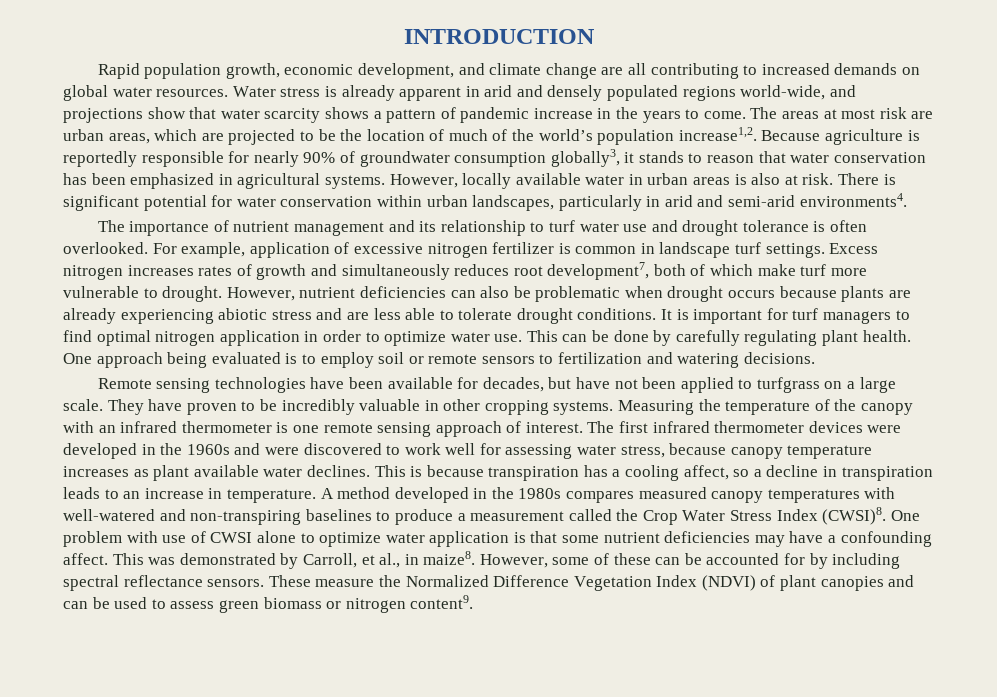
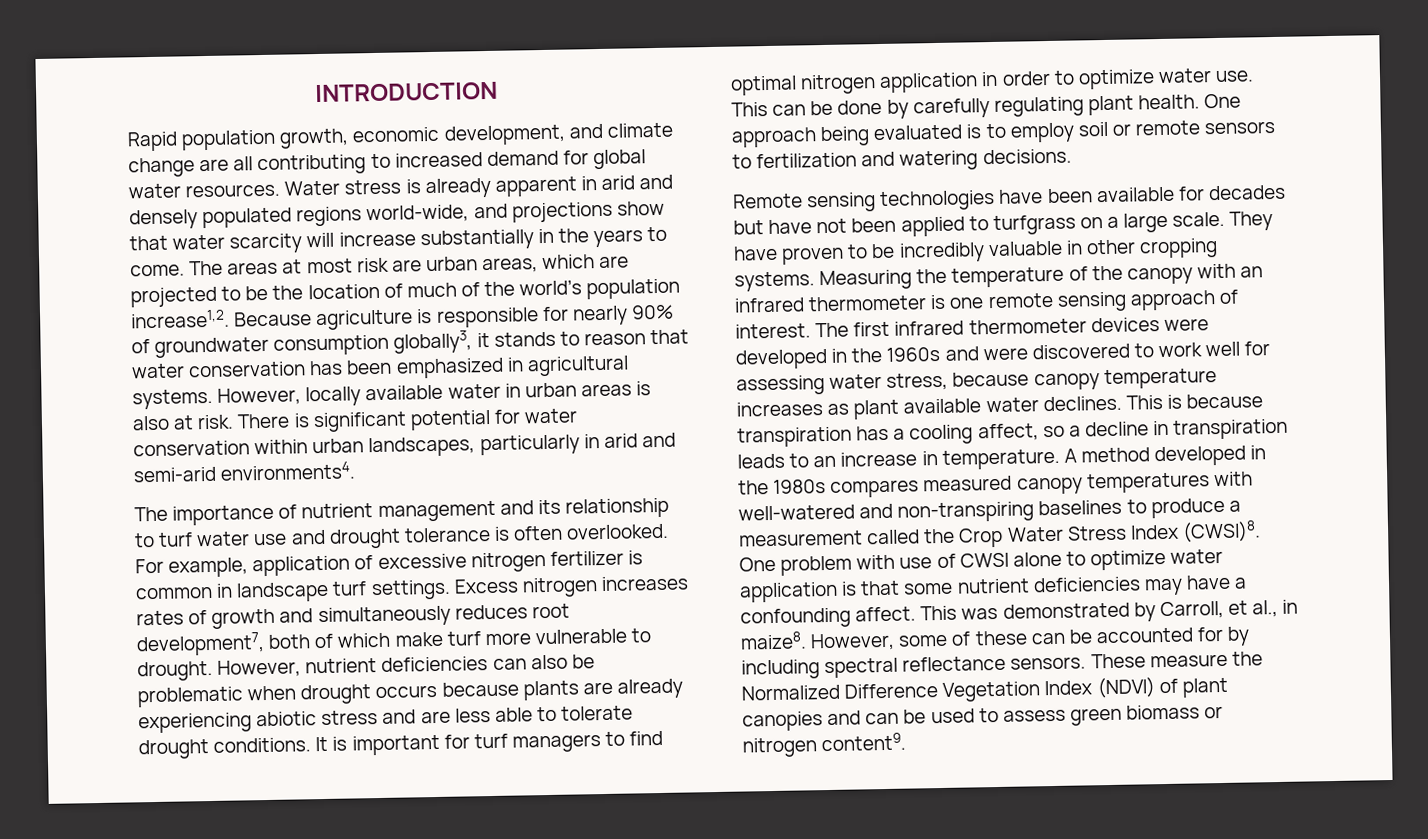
[834,63,920,75] demands on -> [486,150,589,167] demand for
[324,107,593,123] shows a pattern of pandemic increase -> [306,229,534,251] will increase substantially
[63,151,137,167] reportedly -> (433, 316) none
[482,377,544,392] decades, -> [1207,184,1286,201] decades

